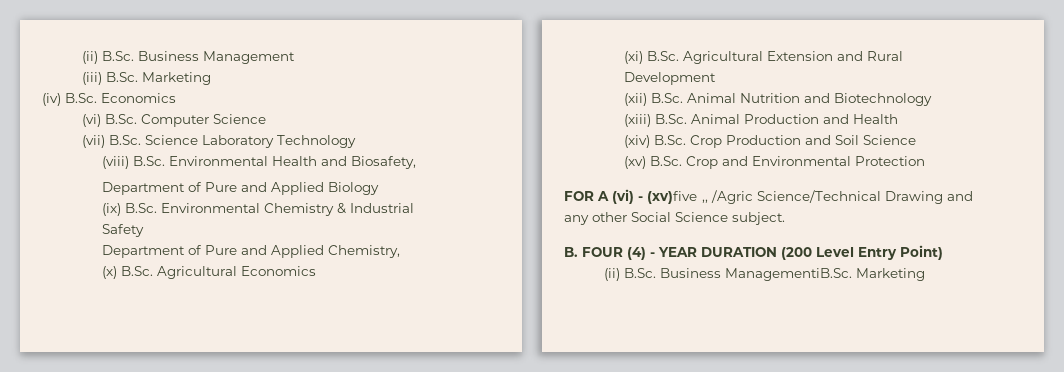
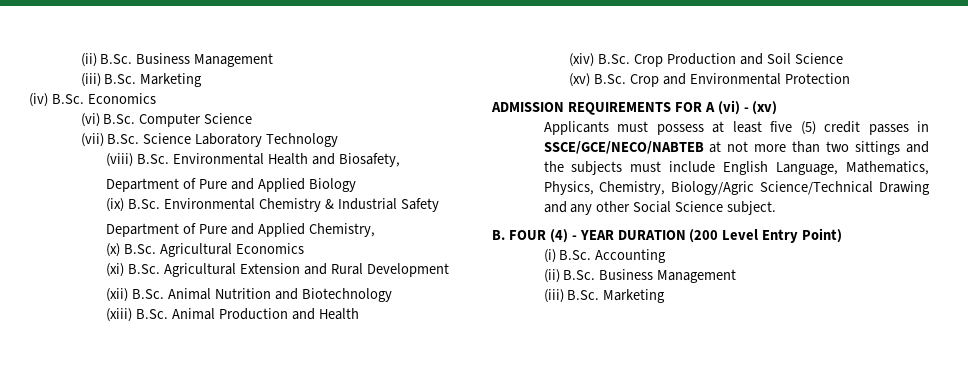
(925, 161) none -> [491,102,671,115] ADMISSION REQUIREMENTS
[647,190,753,204] (xv)five ,, /Agric -> [752,101,778,115] [543,121,929,135] [543,141,930,155] [543,161,929,175] [543,181,755,195] (xv) // Applicants must possess at least five (5) credit passes in SSCE/GCE/NECO/NABTEB at not more than two sittings and the subjects must include English Language, Mathematics, Physics, Chemistry, Biology/Agric
[603,268,852,281] // (ii) B.Sc. Business ManagementiB.Sc. -> [543,249,667,263] [543,269,737,283] [543,289,600,303] // (i) B.Sc. Accounting // (ii) B.Sc. Business Management // (iii) B.Sc.

